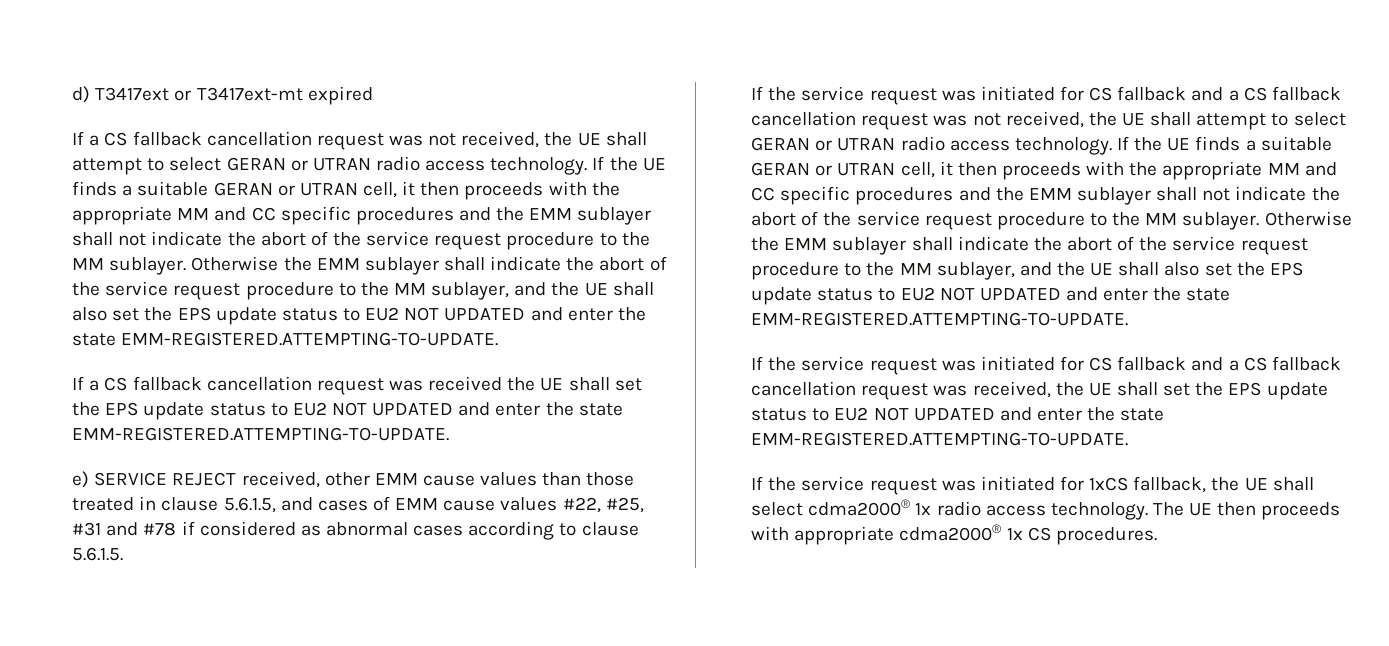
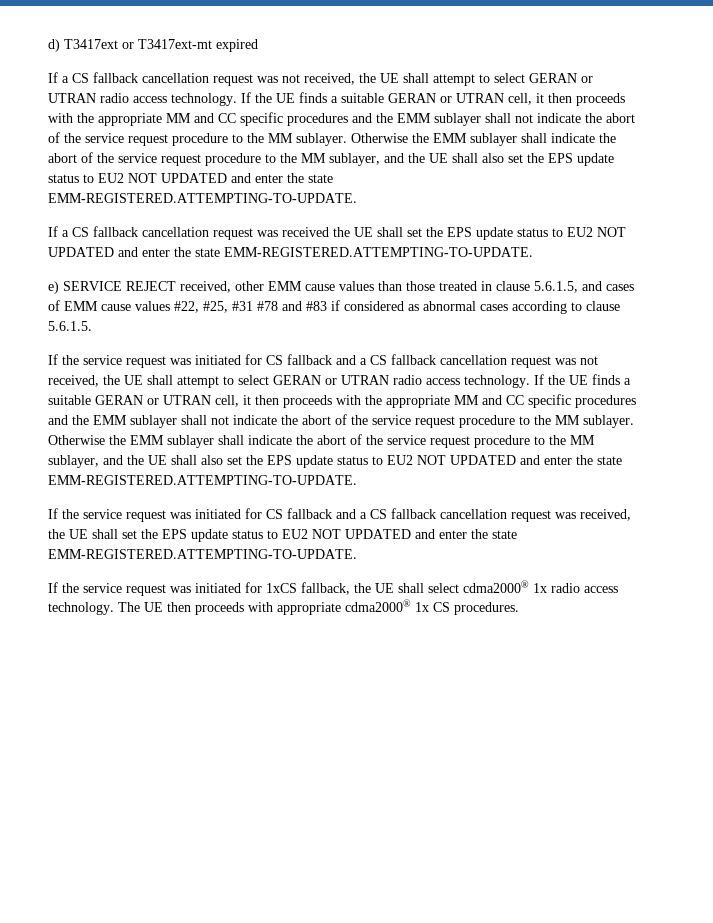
[106,522,177,536] and #78 -> [256,301,327,311] #78 and #83

